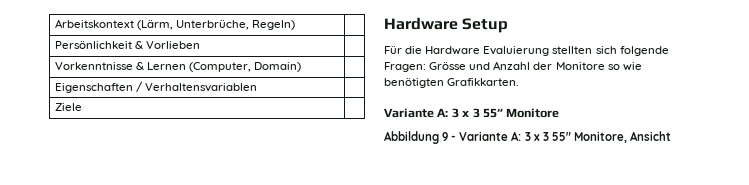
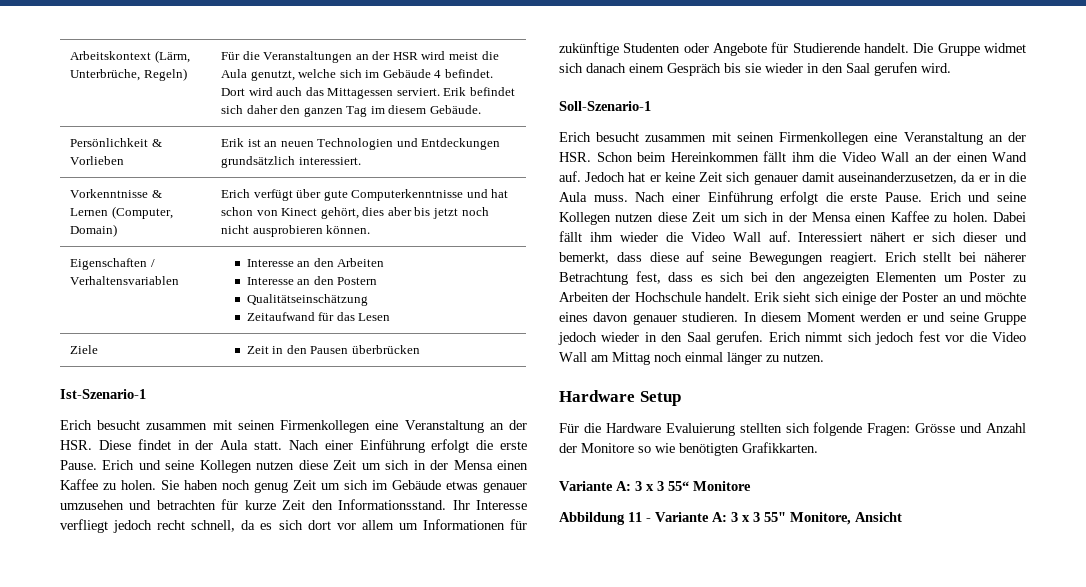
[54,41,200,49] // Persönlichkeit & Vorlieben | -> [221,51,499,63] [221,69,493,81] [221,87,515,99] [221,105,481,117] [70,138,162,147] [70,156,125,165] [221,138,501,150] [221,156,361,168] Für die Veranstaltungen an der HSR wird meist die Aula genutzt, welche sich im Gebäude 4 befindet. Dort wird auch das Mittagessen serviert. Erik befindet sich daher den ganzen Tag im diesem Gebäude. // Persönlichkeit & Vorlieben | Erik ist an neuen Technologien und Entdeckungen grundsätzlich interessiert.
[54,81,257,93] [54,103,82,111] // Eigenschaften / Verhaltensvariablen | // Ziele | -> [221,189,509,201] [221,207,489,219] [221,225,371,237] [70,258,155,270] [70,276,180,285] [246,258,385,267] [246,276,378,285] [246,294,368,306] [246,312,391,321] [70,345,99,354] [246,345,420,354] [60,389,146,399] [60,420,527,433] [60,439,527,453] [60,460,528,473] [60,479,527,493] [60,499,528,510] [60,519,527,533] [559,42,1026,56] [559,62,951,76] [559,101,651,111] [559,132,1026,145] [559,151,1027,162] [559,171,1026,185] [559,191,1026,205] [559,211,1026,225] [559,231,1027,242] [559,251,1026,265] [559,271,1026,285] [559,292,1026,305] [559,312,1026,325] [558,331,1026,345] [559,352,824,365] Erich verfügt über gute Computerkenntnisse und hat schon von Kinect gehört, dies aber bis jetzt noch nicht ausprobieren können. // Eigenschaften / Verhaltensvariablen | Interesse an den Arbeiten // Interesse an den Postern // Qualitätseinschätzung // Zeitaufwand für das Lesen // Ziele | Zeit in den Pausen überbrücken // Ist-Szenario-1 // Erich besucht zusammen mit seinen Firmenkollegen eine Veranstaltung an der HSR. Diese findet in der Aula statt. Nach einer Einführung erfolgt die erste Pause. Erich und seine Kollegen nutzen diese Zeit um sich in der Mensa einen Kaffee zu holen. Sie haben noch genug Zeit um sich im Gebäude etwas genauer umzusehen und betrachten für kurze Zeit den Informationsstand. Ihr Interesse verfliegt jedoch recht schnell, da es sich dort vor allem um Informationen für zukünftige Studenten oder Angebote für Studierende handelt. Die Gruppe widmet sich danach einem Gespräch bis sie wieder in den Saal gerufen wird. // Soll-Szenario-1 // Erich besucht zusammen mit seinen Firmenkollegen eine Veranstaltung an der HSR. Schon beim Hereinkommen fällt ihm die Video Wall an der einen Wand auf. Jedoch hat er keine Zeit sich genauer damit auseinanderzusetzen, da er in die Aula muss. Nach einer Einführung erfolgt die erste Pause. Erich und seine Kollegen nutzen diese Zeit um sich in der Mensa einen Kaffee zu holen. Dabei fällt ihm wieder die Video Wall auf. Interessiert nähert er sich dieser und bemerkt, dass diese auf seine Bewegungen reagiert. Erich stellt bei näherer Betrachtung fest, dass es sich bei den angezeigten Elementen um Poster zu Arbeiten der Hochschule handelt. Erik sieht sich einige der Poster an und möchte eines davon genauer studieren. In diesem Moment werden er und seine Gruppe jedoch wieder in den Saal gerufen. Erich nimmt sich jedoch fest vor die Video Wall am Mittag noch einmal länger zu nutzen.
[442,132,449,141] 9 -> [628,512,642,522] 11

